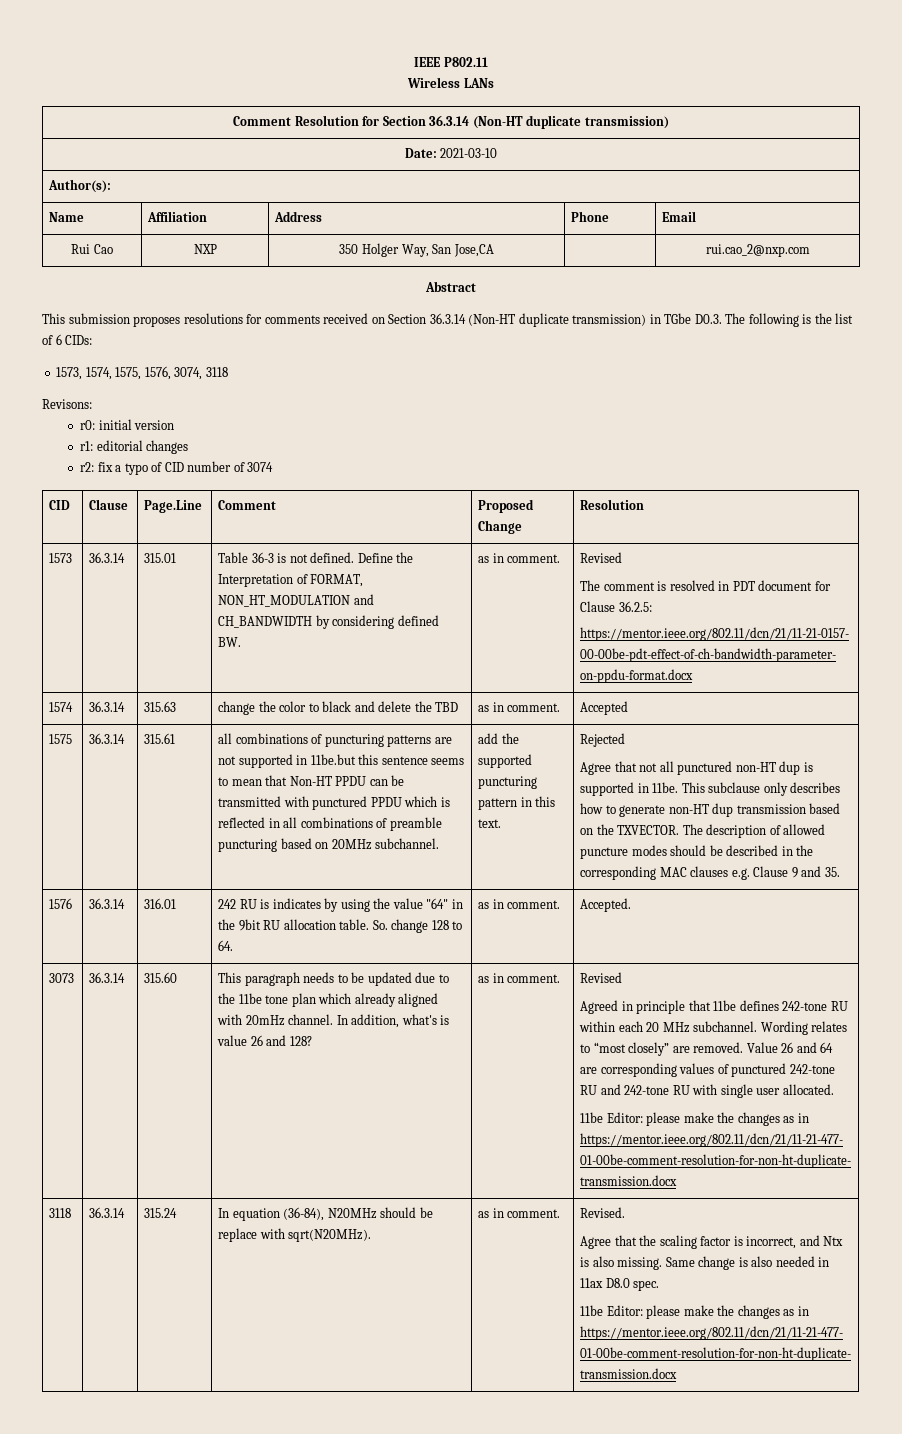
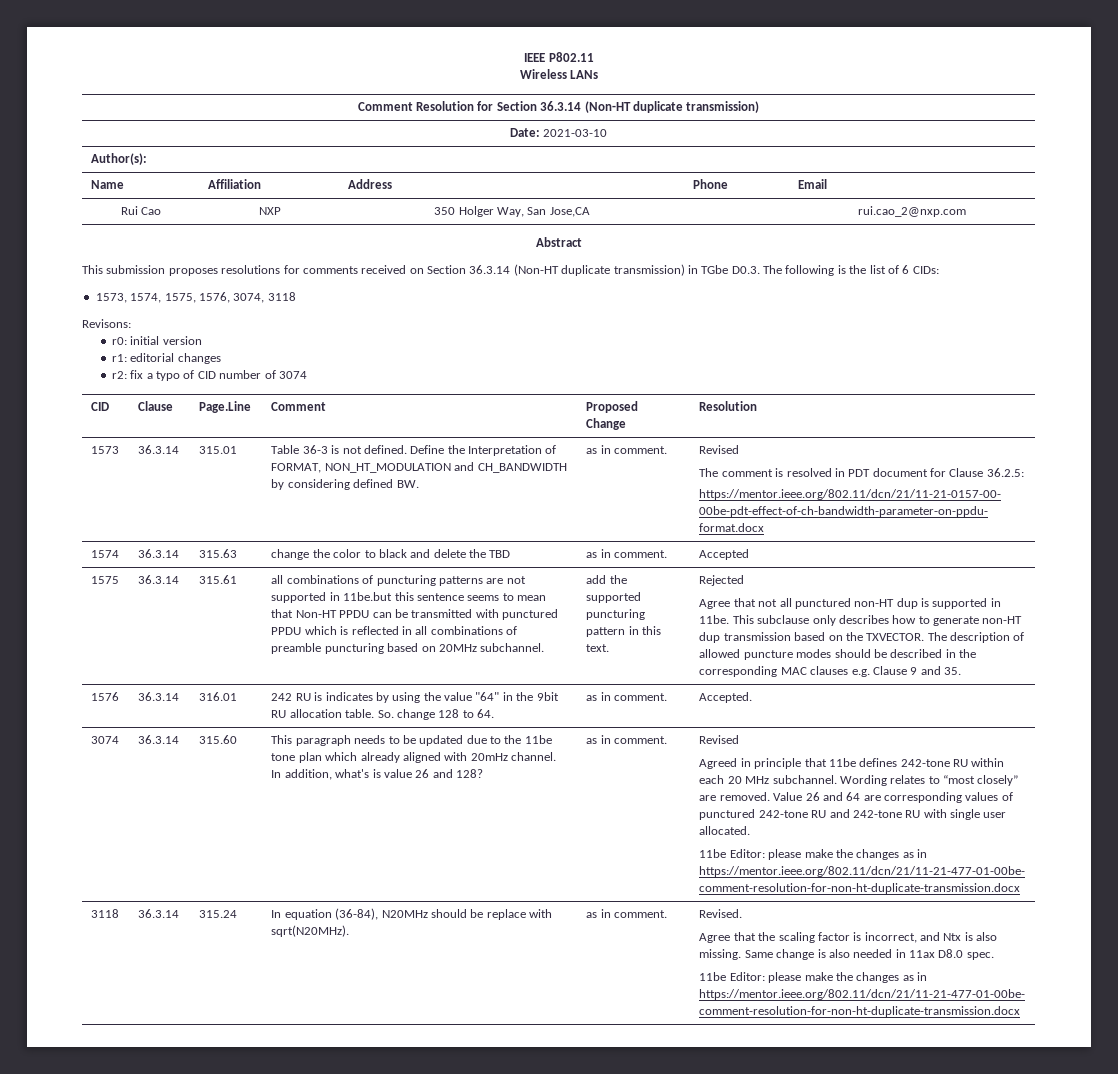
[49,973,75,983] 3073 -> [91,736,120,744] 3074

